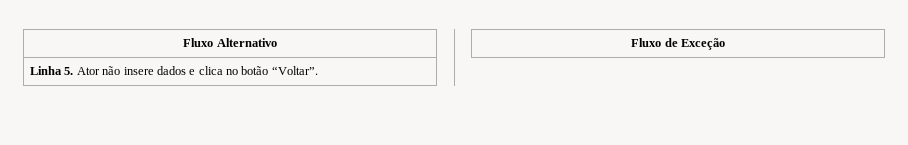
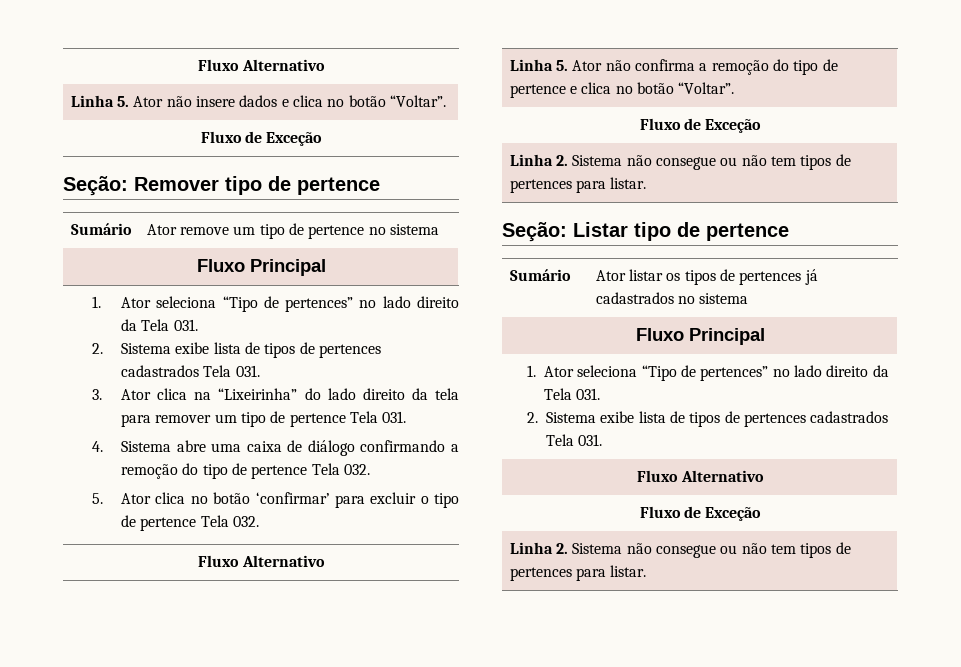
(725, 44) none -> [63,176,380,196] [70,223,132,235] [146,223,439,239] [196,259,326,276] [92,296,459,312] [121,319,198,331] [92,342,382,358] [121,365,260,377] [92,388,459,400] [121,411,407,427] [92,440,459,456] [121,463,371,479] [92,492,459,508] [121,515,260,531] [198,555,325,567] [509,59,838,75] [509,82,735,98] [639,118,762,133] [509,154,851,170] [509,177,647,193] [502,222,789,242] [509,269,571,281] [595,269,818,285] [595,292,749,304] [635,328,765,345] [527,365,889,381] [544,388,601,400] [527,411,889,427] [546,434,603,446] [637,470,764,482] [639,506,762,521] [509,542,851,558] [509,565,647,581] // Seção: Remover tipo de pertence // Sumário | Ator remove um tipo de pertence no sistema // Fluxo Principal // 1. Ator seleciona “Tipo de pertences” no lado direito da Tela 031. // 2. Sistema exibe lista de tipos de pertences cadastrados Tela 031. // 3. Ator clica na “Lixeirinha” do lado direito da tela para remover um tipo de pertence Tela 031. // 4. Sistema abre uma caixa de diálogo confirmando a remoção do tipo de pertence Tela 032. // 5. Ator clica no botão ‘confirmar’ para excluir o tipo de pertence Tela 032. // Fluxo Alternativo // Linha 5. Ator não confirma a remoção do tipo de pertence e clica no botão “Voltar”. // Fluxo de Exceção // Linha 2. Sistema não consegue ou não tem tipos de pertences para listar. // Seção: Listar tipo de pertence // Sumário | Ator listar os tipos de pertences já cadastrados no sistema // Fluxo Principal // 1. Ator seleciona “Tipo de pertences” no lado direito da Tela 031. // 2. Sistema exibe lista de tipos de pertences cadastrados Tela 031. // Fluxo Alternativo // Fluxo de Exceção // Linha 2. Sistema não consegue ou não tem tipos de pertences para listar.

